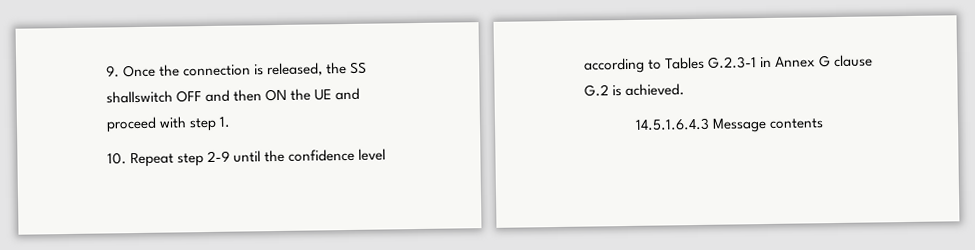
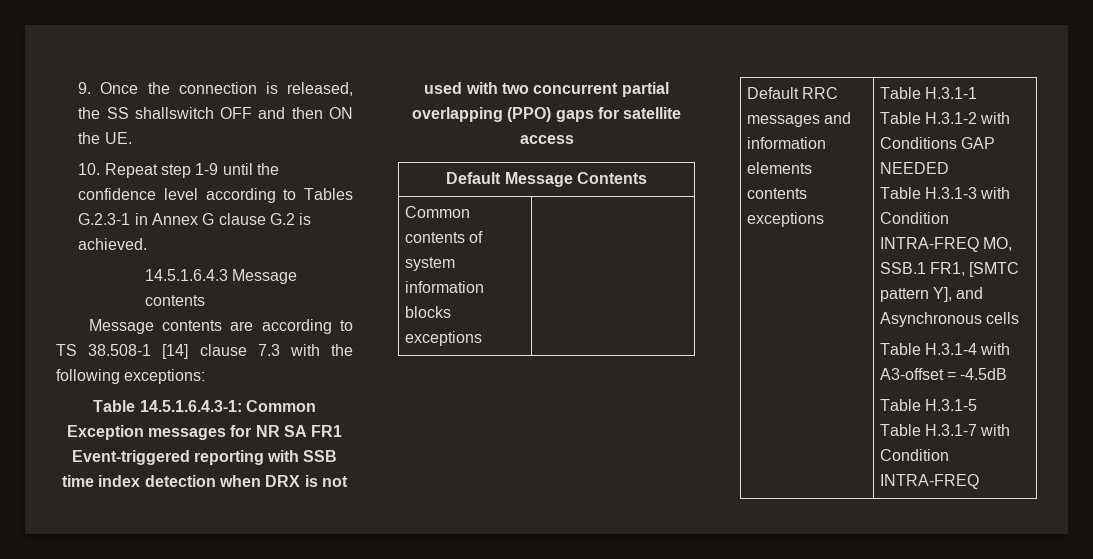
[314,87,361,101] [105,116,232,133] UE and proceed with step 1. -> [104,132,132,144] UE.
[207,150,231,163] 2-9 -> [195,163,219,175] 1-9
(824, 123) none -> [88,319,353,334] [56,344,353,359] [56,369,206,384] [93,400,316,412] [66,425,343,440] [71,450,338,465] [62,475,348,487] [424,82,669,97] [411,107,682,122] [519,135,574,144] [446,172,647,187] [404,206,470,218] [404,231,483,243] [404,257,455,271] [404,281,484,293] [404,306,451,318] [404,331,482,346] [746,87,838,99] [746,112,851,127] [746,137,826,149] [746,162,812,174] [746,188,807,199] [746,212,824,227] [879,87,977,99] [879,112,1011,124] [879,137,995,149] [879,162,949,174] [879,187,1011,199] [879,212,949,224] [879,237,1012,252] [879,262,1020,277] [879,287,984,302] [879,312,1019,327] [879,343,1011,355] [879,368,1008,380] [879,399,977,411] [879,424,1011,436] [879,449,949,461] [879,474,979,489] // Message contents are according to TS 38.508-1 [14] clause 7.3 with the following exceptions: // Table 14.5.1.6.4.3-1: Common Exception messages for NR SA FR1 Event-triggered reporting with SSB time index detection when DRX is not used with two concurrent partial overlapping (PPO) gaps for satellite access // Default Message Contents // Common contents of system information blocks exceptions | // Default RRC messages and information elements contents exceptions | Table H.3.1-1 // Table H.3.1-2 with Conditions GAP NEEDED // Table H.3.1-3 with Condition INTRA-FREQ MO, SSB.1 FR1, [SMTC pattern Y], and Asynchronous cells // Table H.3.1-4 with A3-offset = -4.5dB // Table H.3.1-5 // Table H.3.1-7 with Condition INTRA-FREQ

